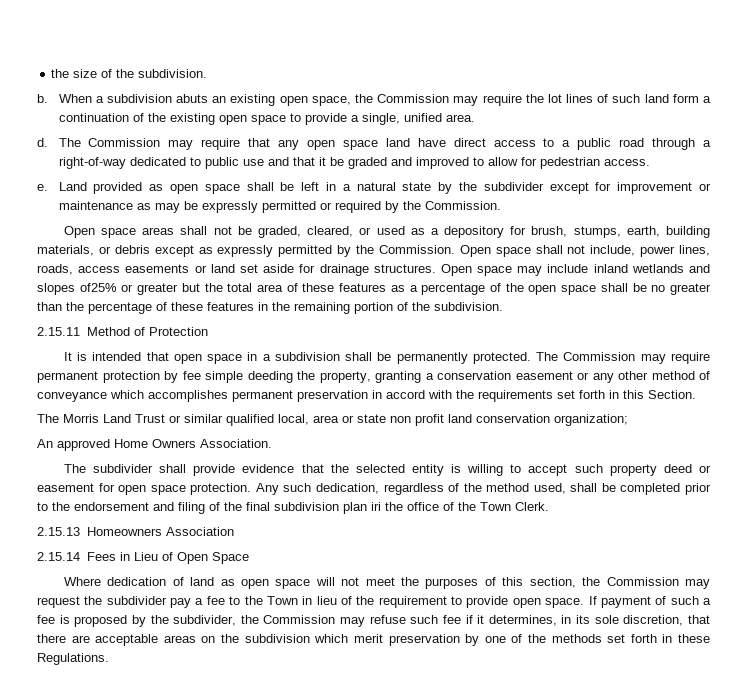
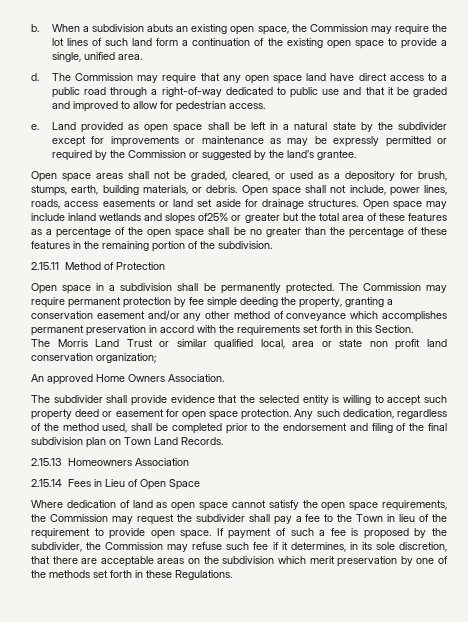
[51,69,208,78] the size of the subdivision. // -> (31, 28) none
[617,182,693,194] improvement -> [110,136,179,147] improvements
[424,201,501,210] Commission. -> [127,150,356,160] Commission or suggested by the land’s grantee.
[114,245,455,257] debris except as expressly permitted by the Commission. -> [206,185,238,193] debris.
[63,352,202,364] It is intended that open -> [31,283,57,294] Open
[577,372,589,380] or -> [147,310,180,320] and/or
[371,502,549,511] iri the office of the Town Clerk. -> [109,437,223,445] on Town Land Records.
[315,577,576,589] will not meet the purposes of this section, -> [231,500,447,511] cannot satisfy the open space requirements,
(167, 600) none -> [248,514,270,522] shall

